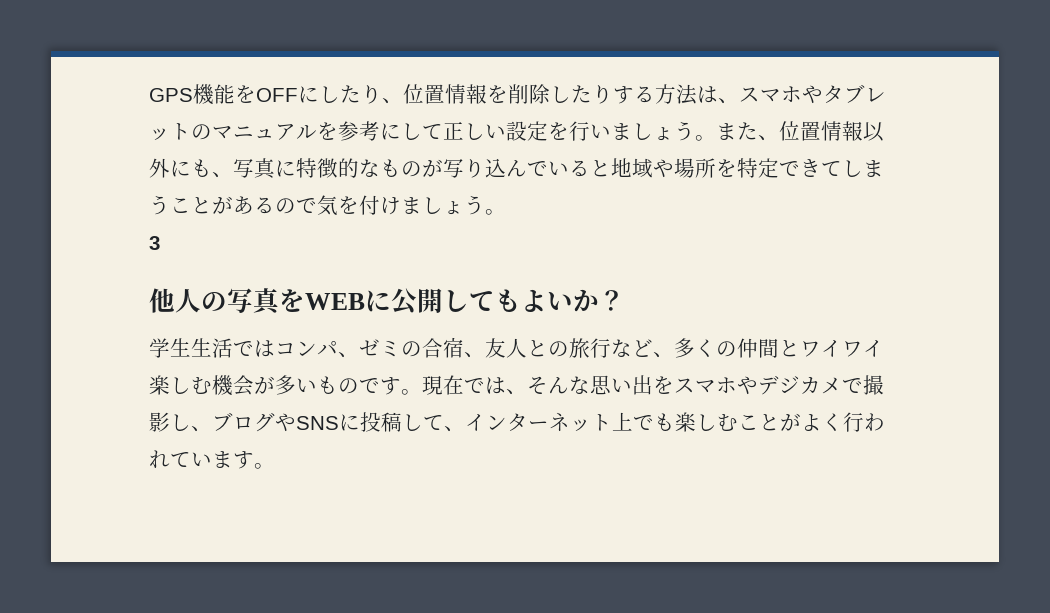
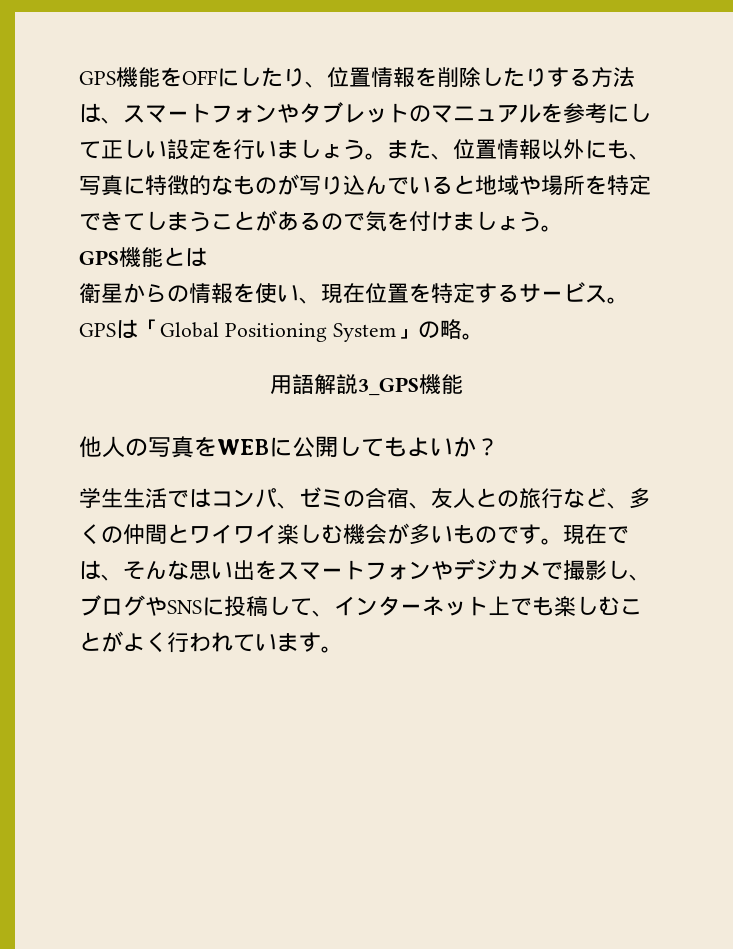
[781,86,802,103] ホ -> [167,103,277,123] ートフォン
[149,236,160,250] 3 -> [79,247,207,267] [79,282,629,304] [79,319,484,342] [270,374,463,396] GPS機能とは // 衛星からの情報を使い、現在位置を特定するサービス。GPSは「Global Positioning System」の略。 // 用語解説3_GPS機能
[716,377,737,394] ホ -> [321,560,431,580] ートフォン

